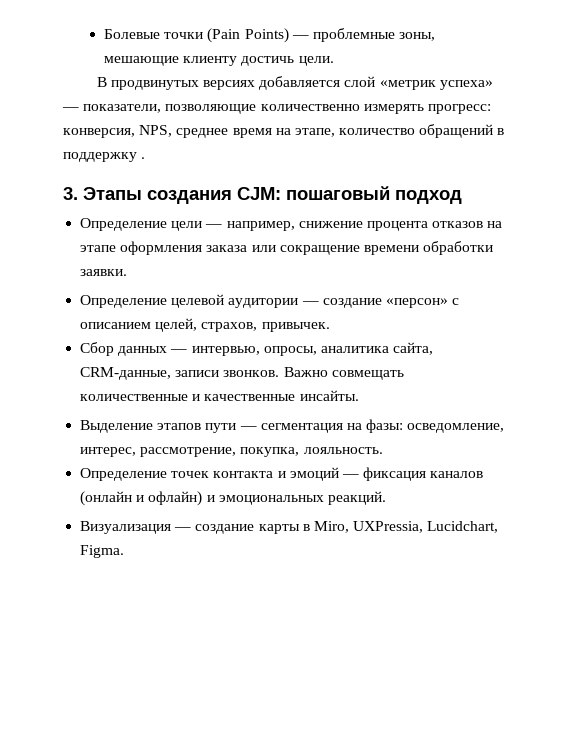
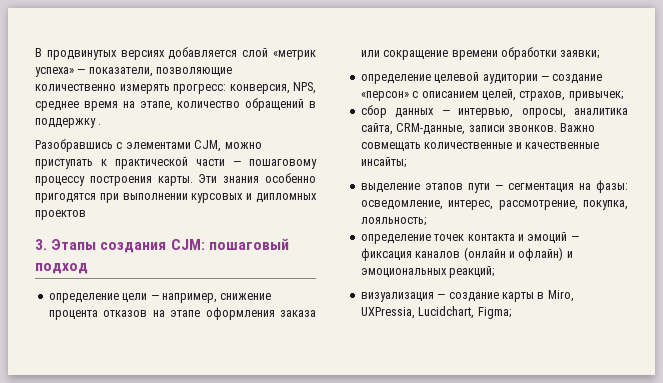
[103,28,436,43] [103,56,334,66] Болевые точки (Pain Points) — проблемные зоны, мешающие клиенту достичь цели. // -> (35, 52) none
(146, 158) none -> [35,139,262,152] [35,157,317,169] [35,173,316,186] [35,193,317,203] [35,210,86,220] // Разобравшись с элементами CJM, можно приступать к практической части — пошаговому процессу построения карты. Эти знания особенно пригодятся при выполнении курсовых и дипломных проектов
[80,218,168,231] Определение -> [48,293,119,303] определение
[80,269,128,276] [80,295,168,308] заявки. // Определение -> [560,50,600,59] [360,74,431,84] заявки; // определение
[261,322,330,332] [80,342,115,356] привычек. // Сбор -> [568,91,623,101] [360,105,387,118] привычек; // сбор
[299,390,359,401] [80,420,154,433] инсайты. // Выделение -> [360,157,406,168] [360,183,420,193] инсайты; // выделение
[303,447,383,454] [80,468,168,481] лояльность. // Определение -> [360,217,426,226] [360,234,431,244] лояльность; // определение
[327,491,386,505] [80,521,172,534] реакций. // Визуализация -> [449,266,495,278] [360,292,434,302] реакций; // визуализация
[80,545,125,558] Figma. -> [477,307,511,319] Figma;

